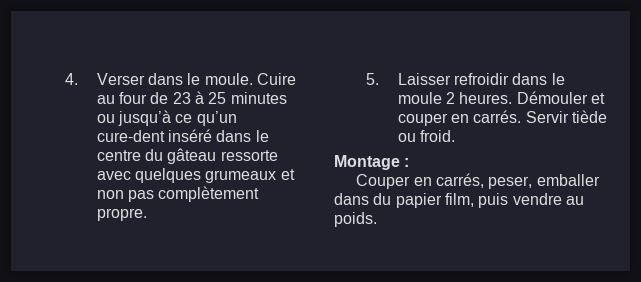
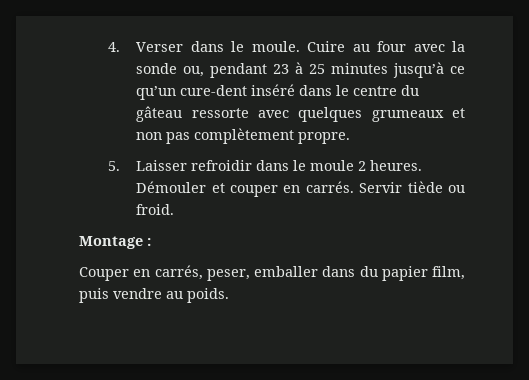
[150,92,169,104] de -> [413,41,466,52] [136,63,268,78] avec la sonde ou, pendant
[96,114,115,123] ou -> (389, 68) none

